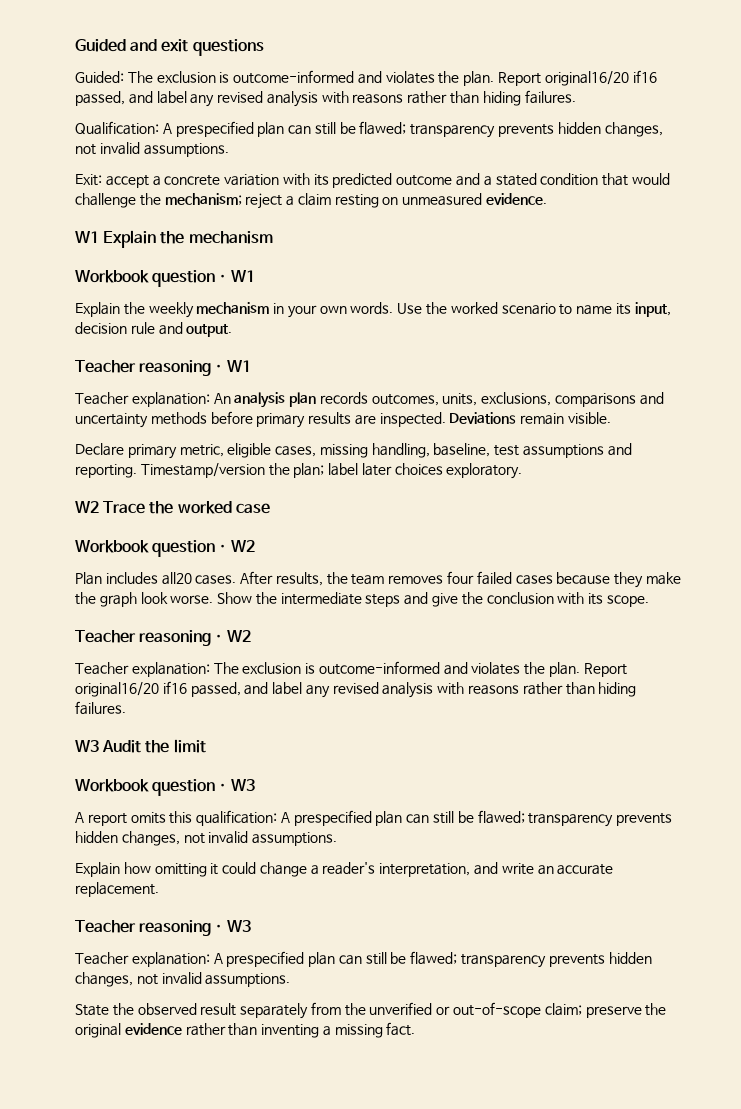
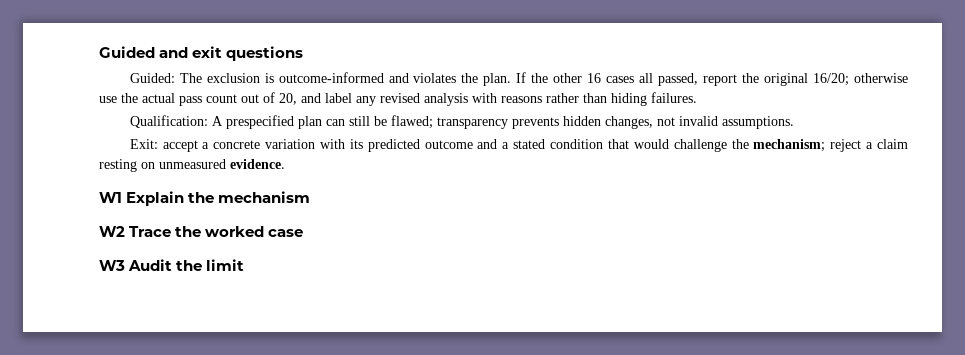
[498,70,657,86] [75,91,125,106] Report original16/20 if16 passed, -> [516,72,909,86] [99,92,297,106] If the other 16 cases all passed, report the original 16/20; otherwise use the actual pass count out of 20,
[75,270,255,287] [75,302,671,318] [75,322,233,337] [75,360,251,376] [75,392,664,408] [75,411,612,428] [75,443,632,459] [75,463,523,479] // Workbook question · W1 // Explain the weekly mechanism in your own words. Use the worked scenario to name its input, decision rule and output. // Teacher reasoning · W1 // Teacher explanation: An analysis plan records outcomes, units, exclusions, comparisons and uncertainty methods before primary results are inspected. Deviations remain visible. // Declare primary metric, eligible cases, missing handling, baseline, test assumptions and reporting. Timestamp/version the plan; label later choices exploratory. -> (311, 197) none
[75,540,255,557] [75,571,681,588] [75,592,649,607] [75,630,251,646] [75,661,627,677] [75,681,637,698] [75,701,126,715] [75,739,206,753] [75,779,255,796] [75,810,673,827] [75,831,338,846] [75,862,614,877] [75,882,159,897] [75,920,251,936] [75,951,652,968] [75,972,291,987] [75,1002,667,1019] [75,1022,416,1038] Workbook question · W2 // Plan includes all20 cases. After results, the team removes four failed cases because they make the graph look worse. Show the intermediate steps and give the conclusion with its scope. // Teacher reasoning · W2 // Teacher explanation: The exclusion is outcome-informed and violates the plan. Report original16/20 if16 passed, and label any revised analysis with reasons rather than hiding failures. // W3 Audit the limit // Workbook question · W3 // A report omits this qualification: A prespecified plan can still be flawed; transparency prevents hidden changes, not invalid assumptions. // Explain how omitting it could change a reader's interpretation, and write an accurate replacement. // Teacher reasoning · W3 // Teacher explanation: A prespecified plan can still be flawed; transparency prevents hidden changes, not invalid assumptions. // State the observed result separately from the unverified or out-of-scope claim; preserve the original evidence rather than inventing a missing fact. -> [99,259,245,271] W3 Audit the limit

